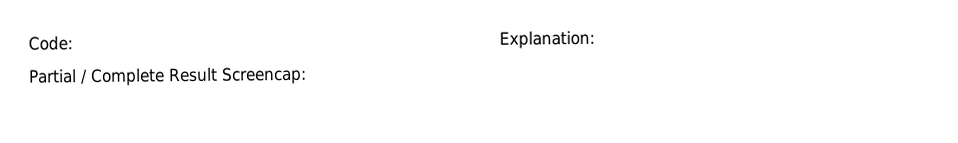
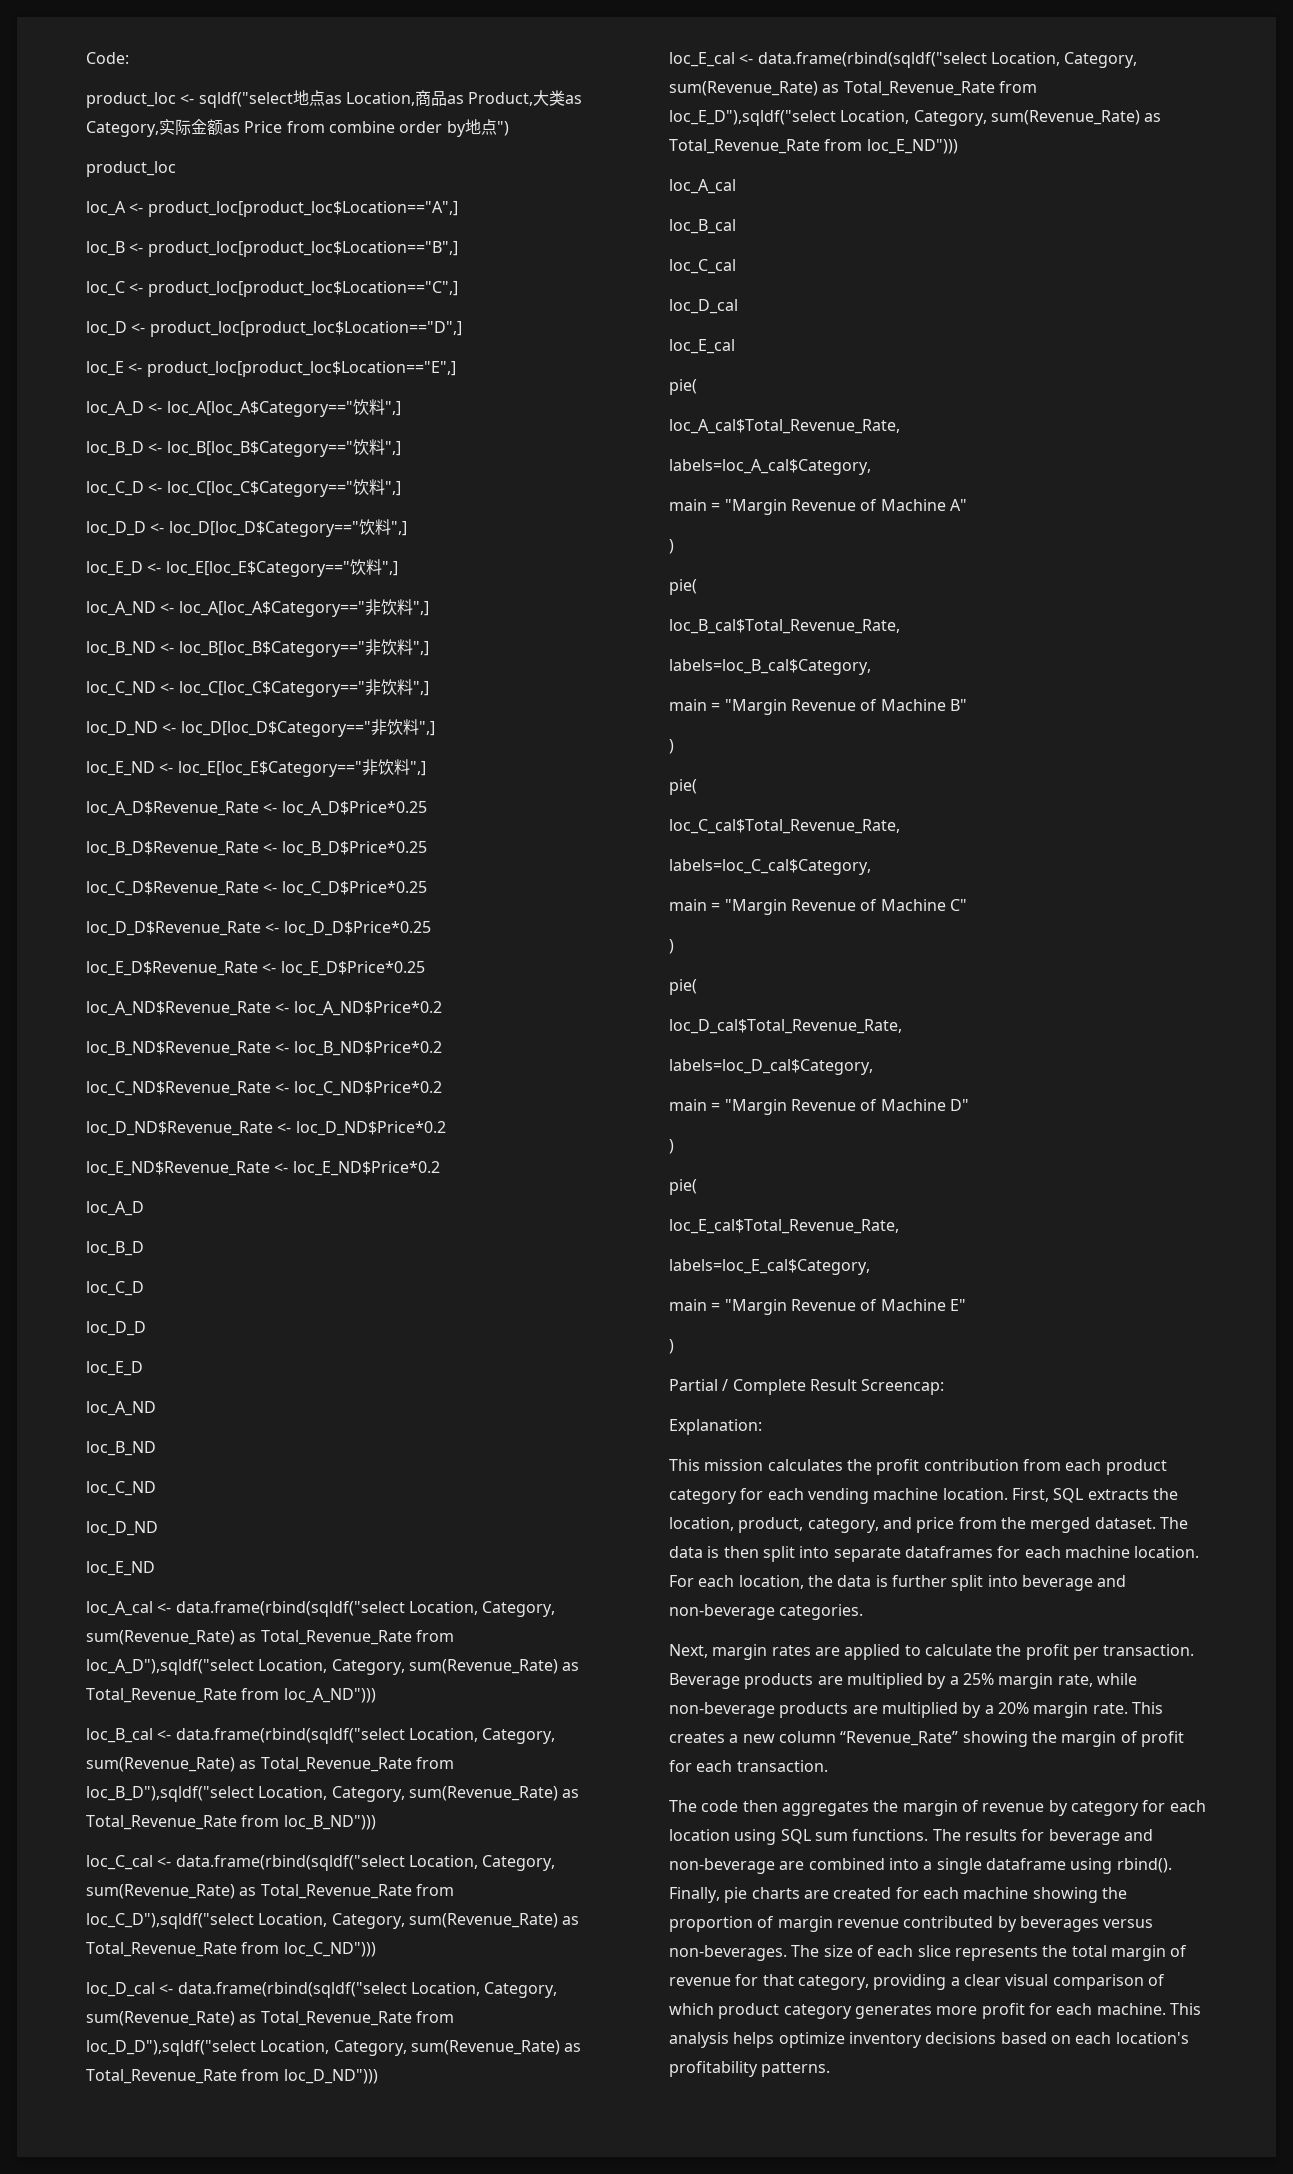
(73, 43) none -> [86,90,583,108] [86,119,509,137] [86,161,176,177] [86,201,458,217] [86,241,458,257] [86,281,458,297] [86,321,462,337] [86,361,456,377] [86,399,401,417] [86,439,401,457] [86,479,401,497] [86,519,407,537] [86,559,398,577] [86,599,429,617] [86,639,429,657] [86,679,429,697] [86,719,435,737] [86,759,426,777] [86,801,427,816] [86,841,427,856] [86,881,427,896] [86,921,431,936] [86,961,425,976] [86,1001,442,1016] [86,1041,442,1056] [86,1081,442,1096] [86,1121,446,1136] [86,1161,440,1176] [86,1201,144,1216] [86,1241,144,1256] [86,1281,144,1296] [86,1321,146,1336] [86,1361,143,1376] [86,1401,156,1416] [86,1441,156,1456] [86,1481,156,1496] [86,1521,158,1536] [86,1561,155,1576] [86,1601,556,1617] [86,1630,454,1645] [86,1659,580,1675] [86,1688,376,1703] [86,1728,556,1744] [86,1757,454,1772] [86,1786,580,1802] [86,1815,376,1830] [86,1855,556,1871] [86,1884,454,1899] [86,1913,580,1929] [86,1942,376,1957] [86,1982,558,1998] [86,2011,454,2026] [86,2040,582,2056] [86,2069,378,2084] [669,52,1138,68] [669,81,1037,96] [669,110,1162,126] [669,139,958,154] [669,179,736,194] [669,219,736,234] [669,259,736,274] [669,299,738,314] [669,339,735,354] [669,379,697,395] [669,419,900,434] [669,459,871,475] [669,499,967,515] [669,539,674,554] [669,579,697,595] [669,619,900,634] [669,659,871,675] [669,699,967,715] [669,739,674,754] [669,779,697,795] [669,819,900,834] [669,859,871,875] [669,899,967,915] [669,939,674,954] [669,979,697,995] [669,1019,902,1034] [669,1059,873,1075] [669,1099,969,1115] [669,1139,674,1154] [669,1179,697,1195] [669,1219,899,1234] [669,1259,870,1275] [669,1299,966,1315] [669,1339,674,1354] // product_loc <- sqldf("select地点as Location,商品as Product,大类as Category,实际金额as Price from combine order by地点") // product_loc // loc_A <- product_loc[product_loc$Location=="A",] // loc_B <- product_loc[product_loc$Location=="B",] // loc_C <- product_loc[product_loc$Location=="C",] // loc_D <- product_loc[product_loc$Location=="D",] // loc_E <- product_loc[product_loc$Location=="E",] // loc_A_D <- loc_A[loc_A$Category=="饮料",] // loc_B_D <- loc_B[loc_B$Category=="饮料",] // loc_C_D <- loc_C[loc_C$Category=="饮料",] // loc_D_D <- loc_D[loc_D$Category=="饮料",] // loc_E_D <- loc_E[loc_E$Category=="饮料",] // loc_A_ND <- loc_A[loc_A$Category=="非饮料",] // loc_B_ND <- loc_B[loc_B$Category=="非饮料",] // loc_C_ND <- loc_C[loc_C$Category=="非饮料",] // loc_D_ND <- loc_D[loc_D$Category=="非饮料",] // loc_E_ND <- loc_E[loc_E$Category=="非饮料",] // loc_A_D$Revenue_Rate <- loc_A_D$Price*0.25 // loc_B_D$Revenue_Rate <- loc_B_D$Price*0.25 // loc_C_D$Revenue_Rate <- loc_C_D$Price*0.25 // loc_D_D$Revenue_Rate <- loc_D_D$Price*0.25 // loc_E_D$Revenue_Rate <- loc_E_D$Price*0.25 // loc_A_ND$Revenue_Rate <- loc_A_ND$Price*0.2 // loc_B_ND$Revenue_Rate <- loc_B_ND$Price*0.2 // loc_C_ND$Revenue_Rate <- loc_C_ND$Price*0.2 // loc_D_ND$Revenue_Rate <- loc_D_ND$Price*0.2 // loc_E_ND$Revenue_Rate <- loc_E_ND$Price*0.2 // loc_A_D // loc_B_D // loc_C_D // loc_D_D // loc_E_D // loc_A_ND // loc_B_ND // loc_C_ND // loc_D_ND // loc_E_ND // loc_A_cal <- data.frame(rbind(sqldf("select Location, Category, sum(Revenue_Rate) as Total_Revenue_Rate from loc_A_D"),sqldf("select Location, Category, sum(Revenue_Rate) as Total_Revenue_Rate from loc_A_ND"))) // loc_B_cal <- data.frame(rbind(sqldf("select Location, Category, sum(Revenue_Rate) as Total_Revenue_Rate from loc_B_D"),sqldf("select Location, Category, sum(Revenue_Rate) as Total_Revenue_Rate from loc_B_ND"))) // loc_C_cal <- data.frame(rbind(sqldf("select Location, Category, sum(Revenue_Rate) as Total_Revenue_Rate from loc_C_D"),sqldf("select Location, Category, sum(Revenue_Rate) as Total_Revenue_Rate from loc_C_ND"))) // loc_D_cal <- data.frame(rbind(sqldf("select Location, Category, sum(Revenue_Rate) as Total_Revenue_Rate from loc_D_D"),sqldf("select Location, Category, sum(Revenue_Rate) as Total_Revenue_Rate from loc_D_ND"))) // loc_E_cal <- data.frame(rbind(sqldf("select Location, Category, sum(Revenue_Rate) as Total_Revenue_Rate from loc_E_D"),sqldf("select Location, Category, sum(Revenue_Rate) as Total_Revenue_Rate from loc_E_ND"))) // loc_A_cal // loc_B_cal // loc_C_cal // loc_D_cal // loc_E_cal // pie( // loc_A_cal$Total_Revenue_Rate, // labels=loc_A_cal$Category, // main = "Margin Revenue of Machine A" // ) // pie( // loc_B_cal$Total_Revenue_Rate, // labels=loc_B_cal$Category, // main = "Margin Revenue of Machine B" // ) // pie( // loc_C_cal$Total_Revenue_Rate, // labels=loc_C_cal$Category, // main = "Margin Revenue of Machine C" // ) // pie( // loc_D_cal$Total_Revenue_Rate, // labels=loc_D_cal$Category, // main = "Margin Revenue of Machine D" // ) // pie( // loc_E_cal$Total_Revenue_Rate, // labels=loc_E_cal$Category, // main = "Margin Revenue of Machine E" // )
(595, 39) none -> [669,1459,1167,1475] [669,1488,1178,1504] [669,1517,1188,1533] [669,1546,1200,1562] [669,1575,1127,1591] [669,1604,864,1620] [669,1644,1195,1660] [669,1673,1137,1689] [669,1702,1163,1718] [669,1731,1184,1747] [669,1760,828,1772] [669,1800,1206,1816] [669,1829,1153,1845] [669,1858,1172,1874] [669,1887,1127,1903] [669,1916,1154,1932] [669,1945,1188,1961] [669,1974,1165,1990] [669,2003,1201,2019] [669,2032,1189,2048] [669,2061,831,2077] // This mission calculates the profit contribution from each product category for each vending machine location. First, SQL extracts the location, product, category, and price from the merged dataset. The data is then split into separate dataframes for each machine location. For each location, the data is further split into beverage and non-beverage categories. // Next, margin rates are applied to calculate the profit per transaction. Beverage products are multiplied by a 25% margin rate, while non-beverage products are multiplied by a 20% margin rate. This creates a new column “Revenue_Rate” showing the margin of profit for each transaction. // The code then aggregates the margin of revenue by category for each location using SQL sum functions. The results for beverage and non-beverage are combined into a single dataframe using rbind(). Finally, pie charts are created for each machine showing the proportion of margin revenue contributed by beverages versus non-beverages. The size of each slice represents the total margin of revenue for that category, providing a clear visual comparison of which product category generates more profit for each machine. This analysis helps optimize inventory decisions based on each location's profitability patterns.

